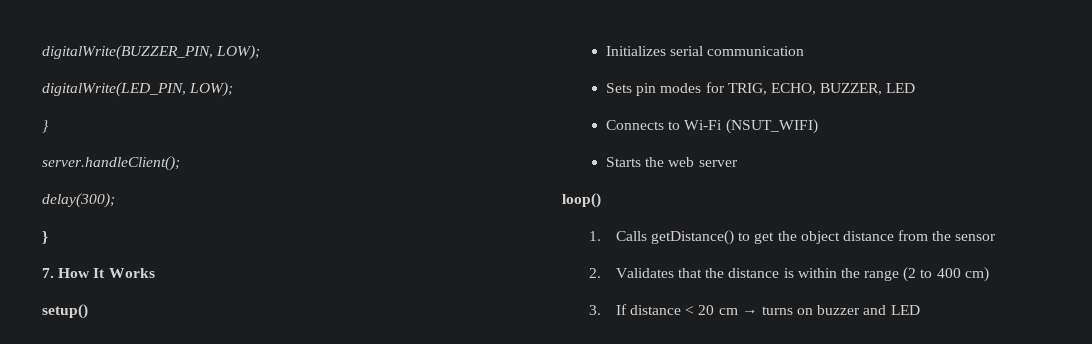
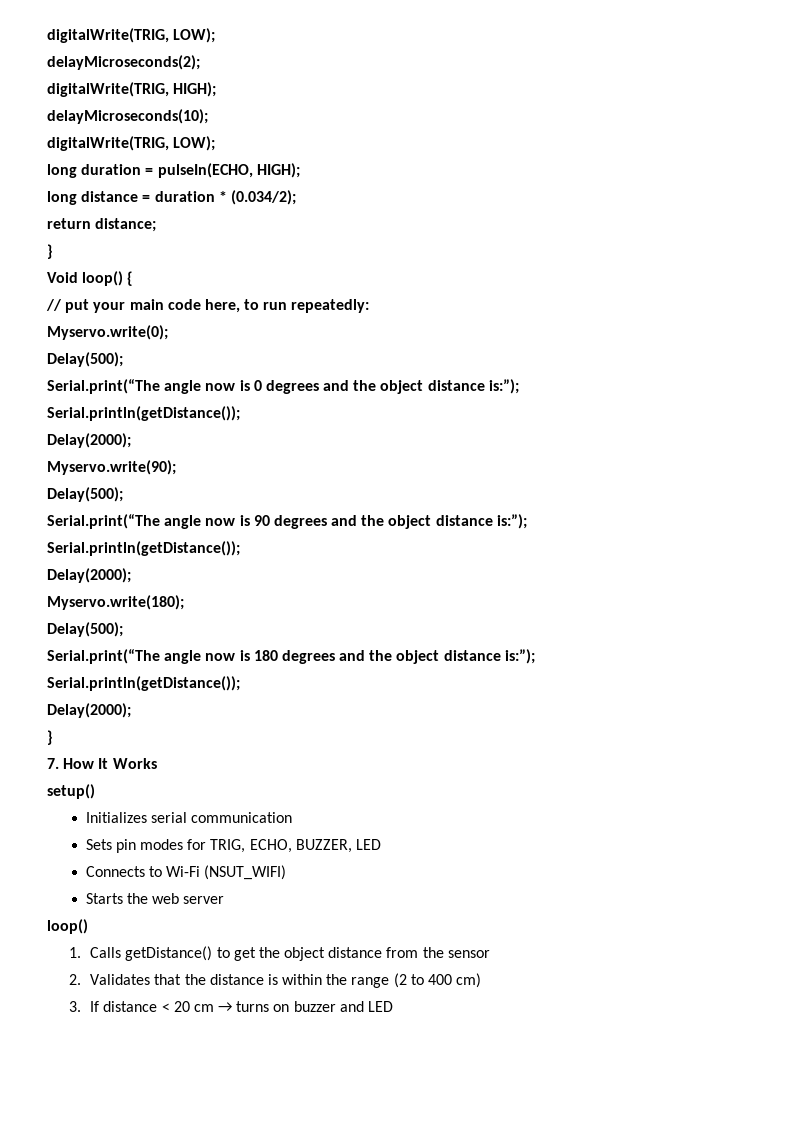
[42,45,261,60] [42,82,234,97] [42,120,49,133] [42,156,180,171] [42,193,115,208] digitalWrite(BUZZER_PIN, LOW); // digitalWrite(LED_PIN, LOW); // } // server.handleClient(); // delay(300); -> [47,28,216,43] [47,55,200,70] [47,82,217,97] [47,109,208,124] [47,136,216,151] [47,163,300,178] [47,190,296,205] [47,218,157,232] [47,244,53,259] [47,271,134,286] [46,299,370,313] [47,325,168,340] [47,352,123,367] [47,379,519,394] [47,406,240,421] [47,433,131,448] [47,460,176,475] [47,487,123,502] [47,514,527,529] [47,541,240,556] [47,568,131,583] [47,595,184,610] [47,622,123,637] [47,649,535,664] [47,676,240,691] [47,703,131,718] digitalWrite(TRIG, LOW); // delayMicroseconds(2); // digitalWrite(TRIG, HIGH); // delayMicroseconds(10); // digitalWrite(TRIG, LOW); // long duration = pulseIn(ECHO, HIGH); // long distance = duration * (0.034/2); // return distance; // } // Void loop() { // // put your main code here, to run repeatedly: // Myservo.write(0); // Delay(500); // Serial.print(“The angle now is 0 degrees and the object distance is:”); // Serial.println(getDistance()); // Delay(2000); // Myservo.write(90); // Delay(500); // Serial.print(“The angle now is 90 degrees and the object distance is:”); // Serial.println(getDistance()); // Delay(2000); // Myservo.write(180); // Delay(500); // Serial.print(“The angle now is 180 degrees and the object distance is:”); // Serial.println(getDistance()); // Delay(2000);

